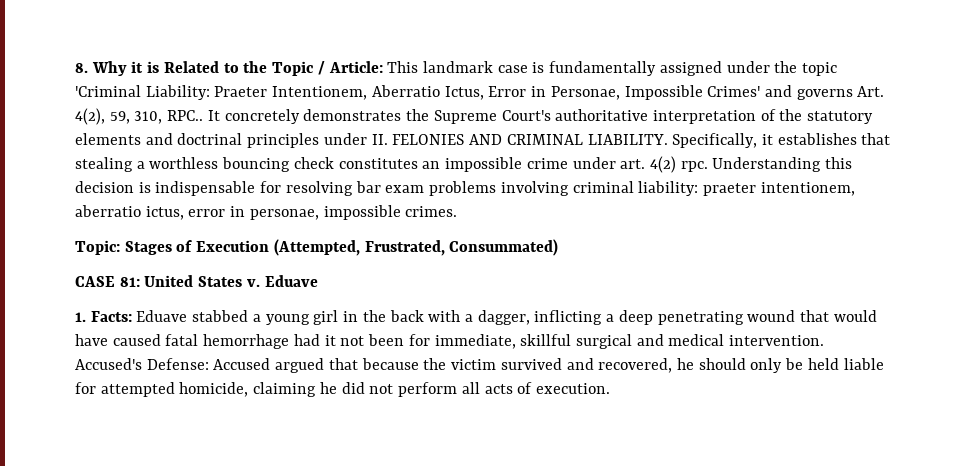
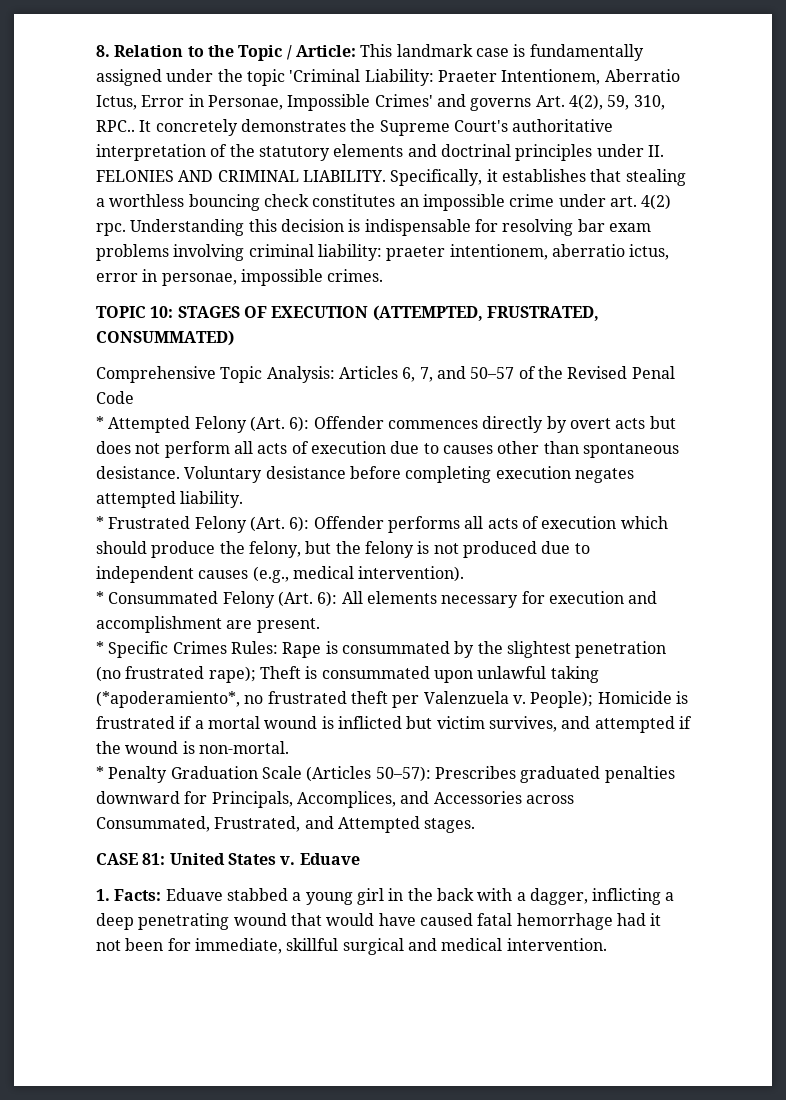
[91,61,219,76] Why it is Related -> [114,45,184,57] Relation
[75,239,559,256] Topic: Stages of Execution (Attempted, Frustrated, Consummated) -> [96,305,599,321] [96,330,234,346] [96,366,675,383] [96,391,134,404] [96,416,676,433] [96,441,679,458] [96,466,634,483] [96,491,244,508] [96,516,668,533] [96,541,590,558] [96,566,465,583] [96,591,658,608] [96,616,320,633] [96,641,667,658] [96,666,599,683] [96,691,688,708] [96,716,692,733] [96,741,289,754] [96,766,675,783] [96,791,574,808] [96,816,476,833] TOPIC 10: STAGES OF EXECUTION (ATTEMPTED, FRUSTRATED, CONSUMMATED) // Comprehensive Topic Analysis: Articles 6, 7, and 50–57 of the Revised Penal Code // * Attempted Felony (Art. 6): Offender commences directly by overt acts but does not perform all acts of execution due to causes other than spontaneous desistance. Voluntary desistance before completing execution negates attempted liability. // * Frustrated Felony (Art. 6): Offender performs all acts of execution which should produce the felony, but the felony is not produced due to independent causes (e.g., medical intervention). // * Consummated Felony (Art. 6): All elements necessary for execution and accomplishment are present. // * Specific Crimes Rules: Rape is consummated by the slightest penetration (no frustrated rape); Theft is consummated upon unlawful taking (*apoderamiento*, no frustrated theft per Valenzuela v. People); Homicide is frustrated if a mortal wound is inflicted but victim survives, and attempted if the wound is non-mortal. // * Penalty Graduation Scale (Articles 50–57): Prescribes graduated penalties downward for Principals, Accomplices, and Accessories across Consummated, Frustrated, and Attempted stages.
[75,358,884,373] [75,382,610,397] Accused's Defense: Accused argued that because the victim survived and recovered, he should only be held liable for attempted homicide, claiming he did not perform all acts of execution. -> (607, 944) none

